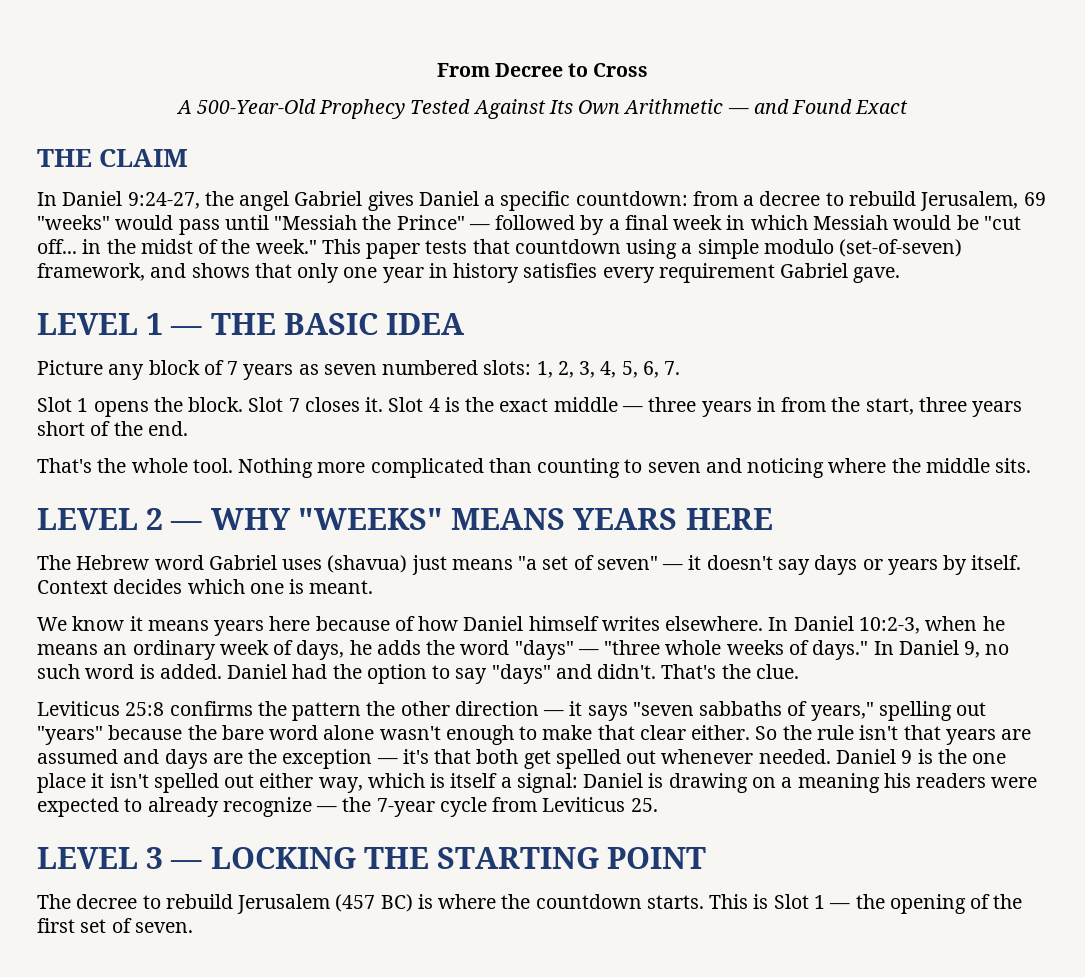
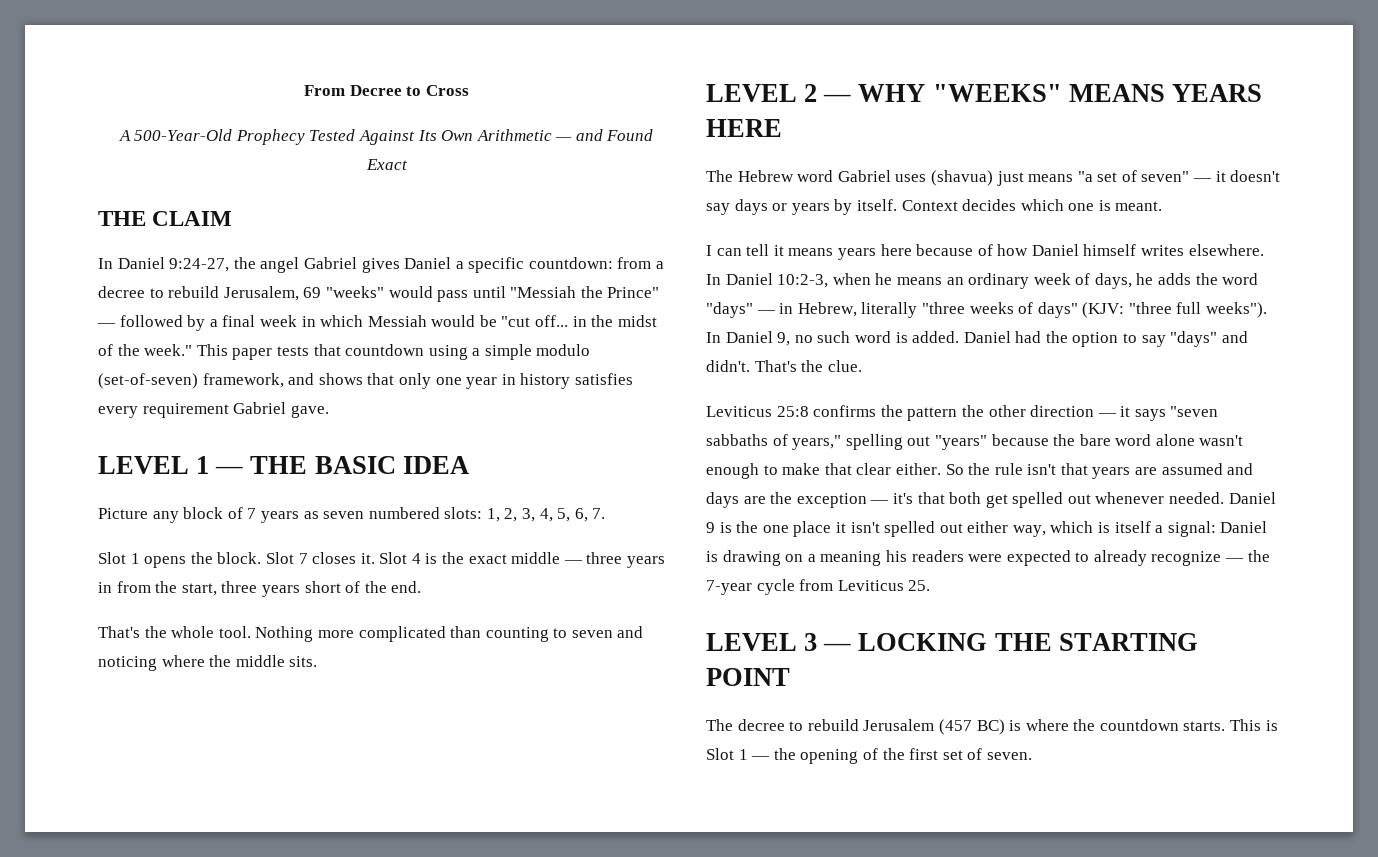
[37,616,125,631] We know -> [706,244,770,256] I can tell
[604,640,869,660] "three whole weeks of days." -> [779,302,1268,318] in Hebrew, literally "three weeks of days" (KJV: "three full weeks").

